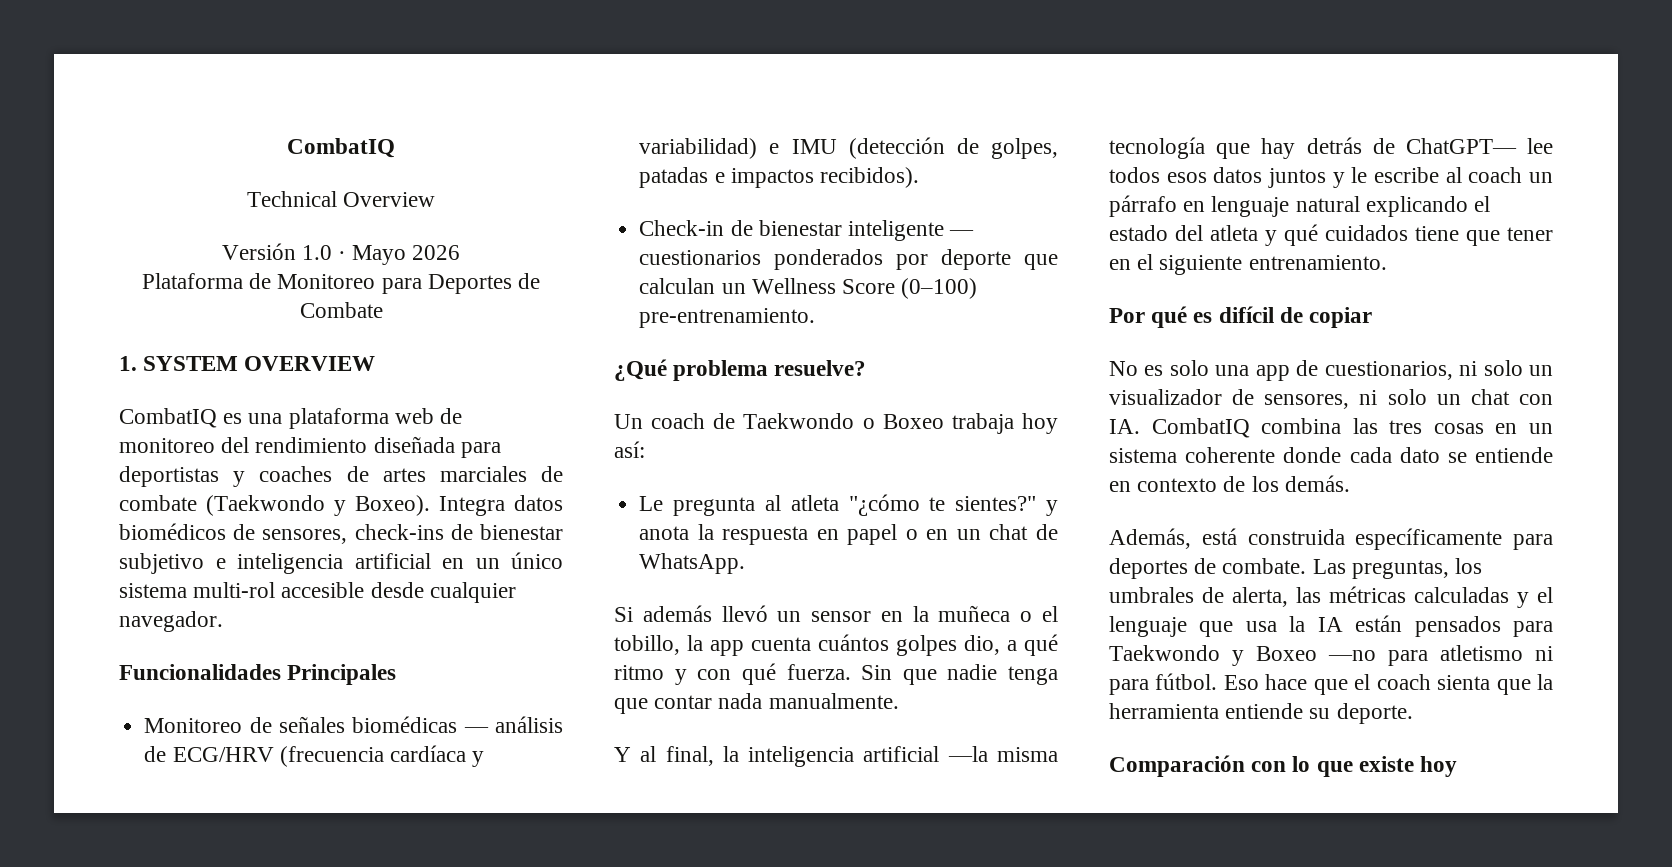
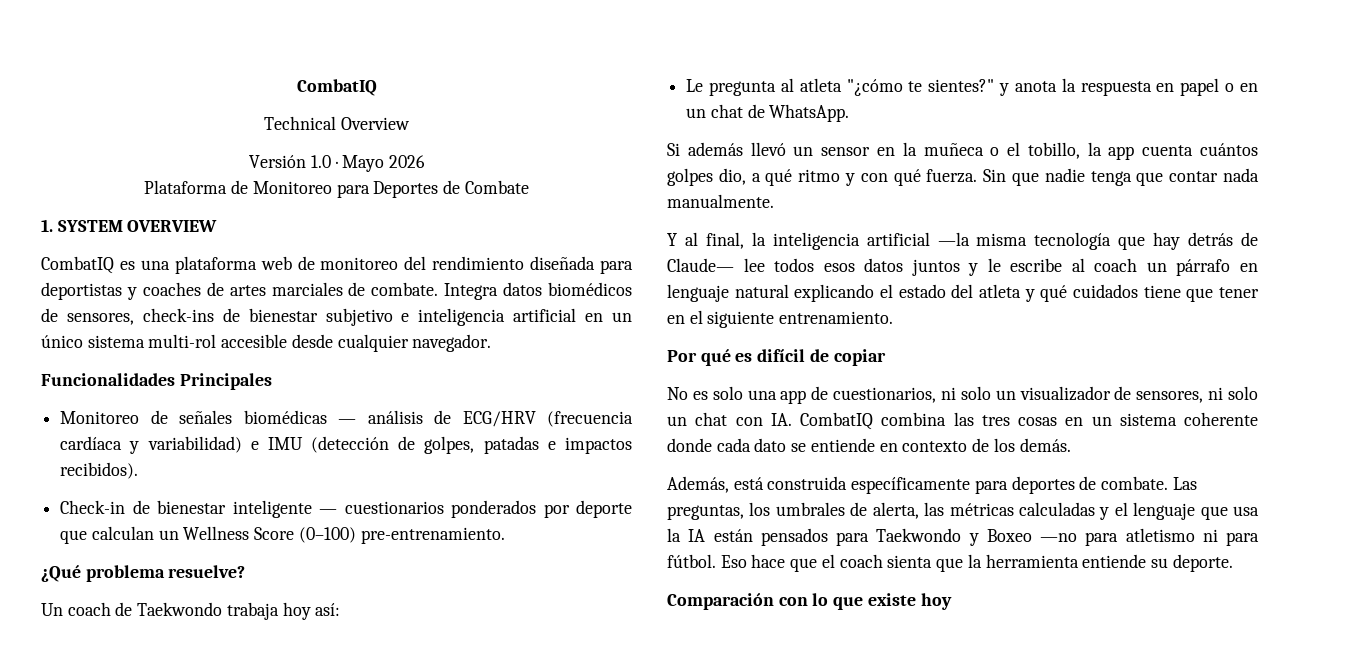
[119,495,430,516] combate (Taekwondo y Boxeo). -> [371,282,439,296] combate.
[862,414,944,429] o Boxeo -> (223, 609) none
[1405,138,1517,154] ChatGPT— -> [667,258,734,272] Claude—

